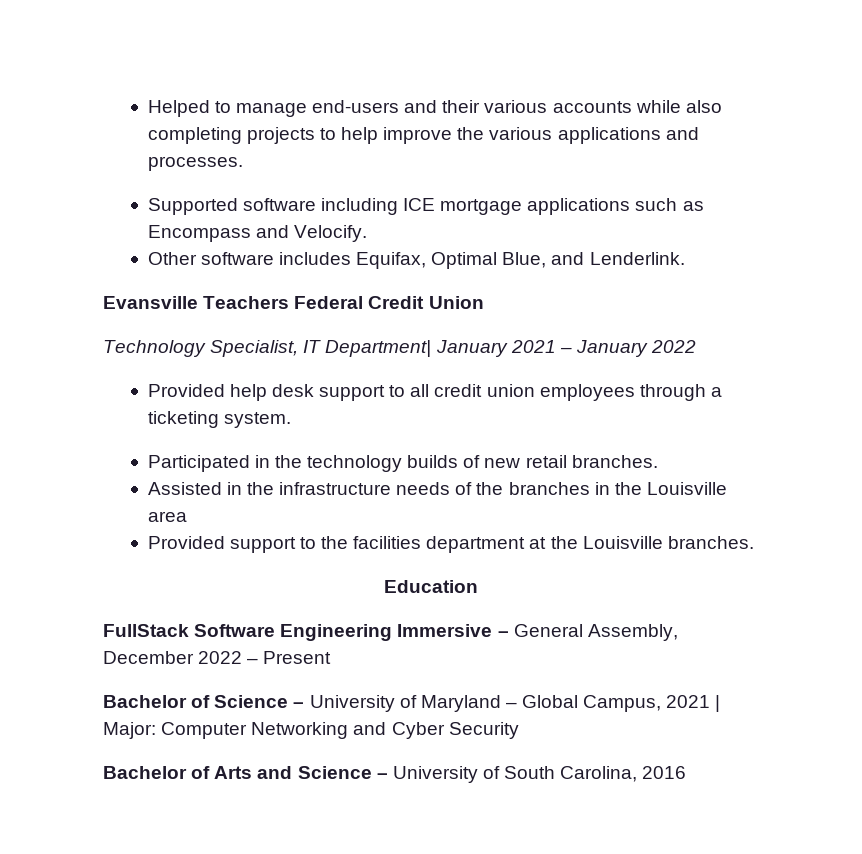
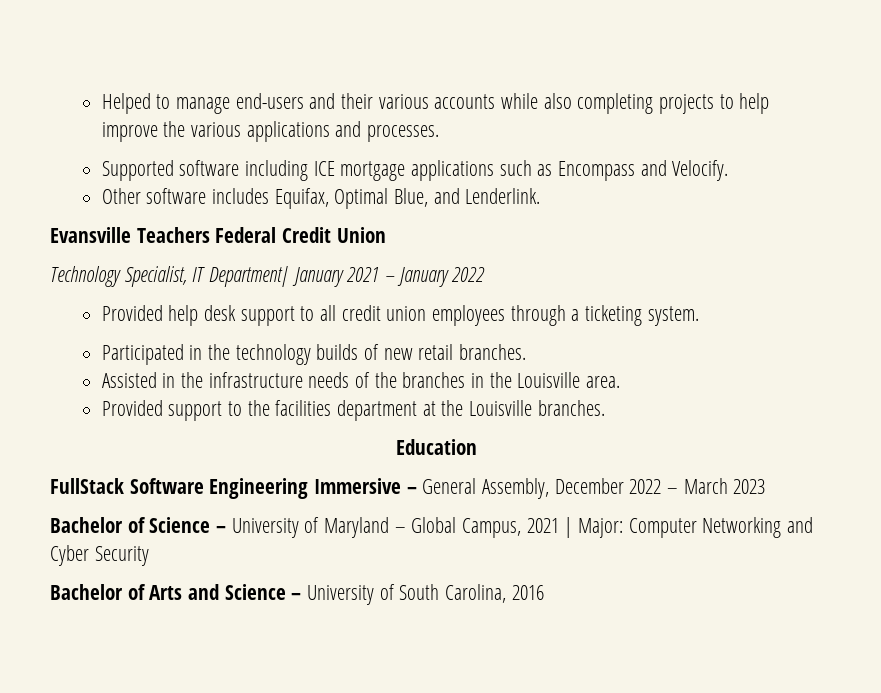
[147,511,187,522] area -> [586,376,621,388] area.
[263,651,332,664] Present -> [683,478,766,494] March 2023

